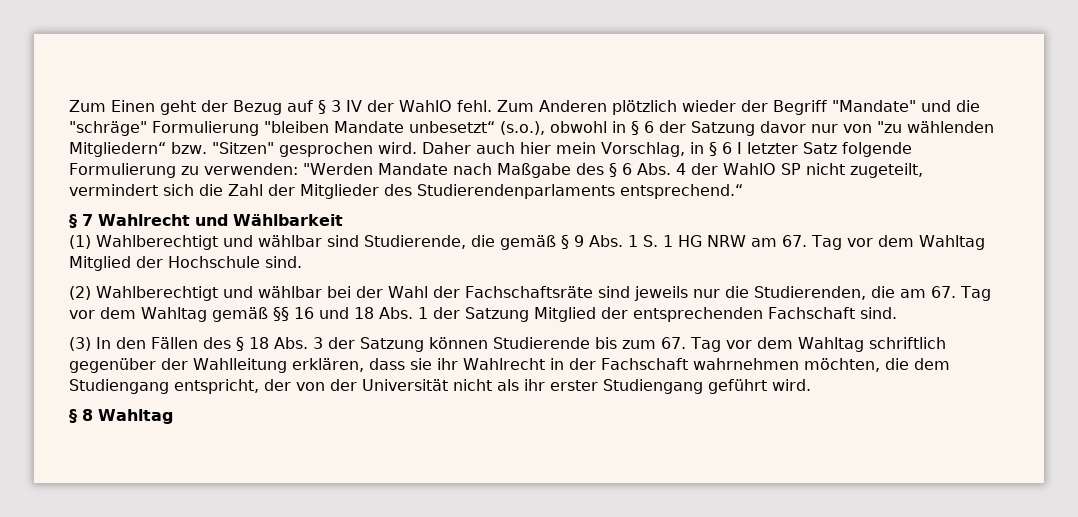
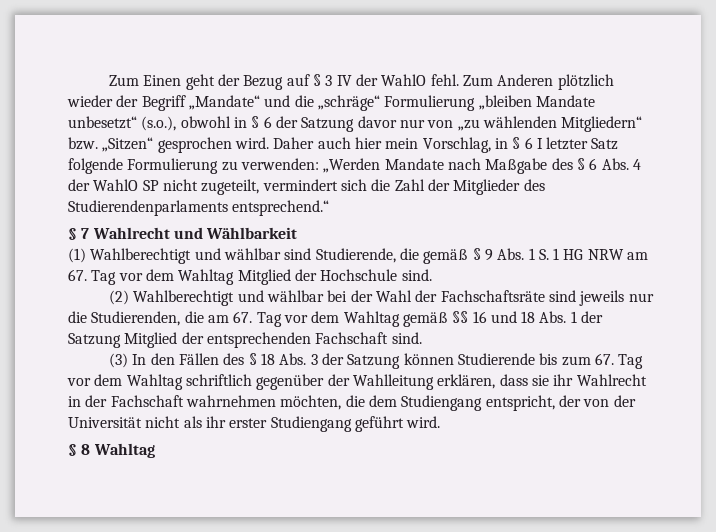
[831,100,916,112] "Mandate" -> [188,95,260,110] „Mandate“
[69,121,329,136] "schräge" Formulierung "bleiben -> [317,95,532,111] „schräge“ Formulierung „bleiben
[877,121,902,133] "zu -> [457,119,480,131] „zu
[211,142,274,154] "Sitzen" -> [102,137,154,152] „Sitzen“
[303,163,373,175] "Werden -> [323,158,381,173] „Werden

